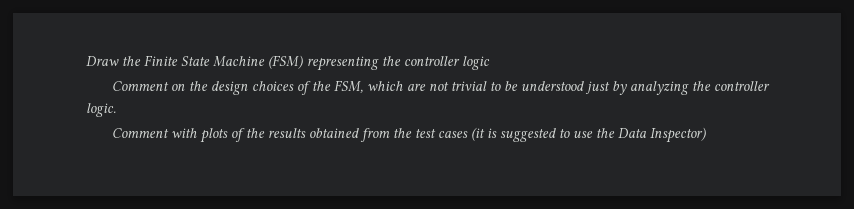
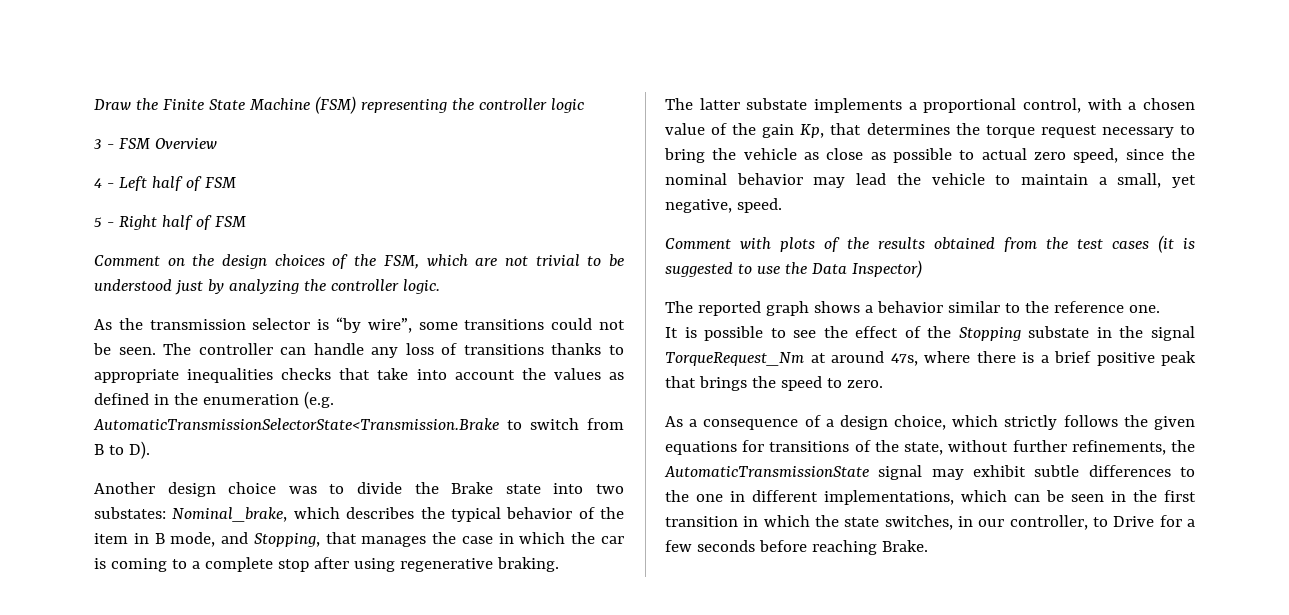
(490, 63) none -> [94,138,217,149] [94,176,236,191] [94,215,246,230] // 3 - FSM Overview // 4 - Left half of FSM // 5 - Right half of FSM
(116, 110) none -> [94,317,625,333] [93,343,625,358] [94,368,624,383] [94,391,334,409] [93,418,624,430] [94,441,150,459] [94,482,625,497] [94,507,624,522] [94,532,624,547] [94,557,559,572] [665,98,1195,113] [665,123,1195,138] [664,148,1195,163] [665,173,1196,188] [665,198,782,213] // As the transmission selector is “by wire”, some transitions could not be seen. The controller can handle any loss of transitions thanks to appropriate inequalities checks that take into account the values as defined in the enumeration (e.g. AutomaticTransmissionSelectorState<Transmission.Brake to switch from B to D). // Another design choice was to divide the Brake state into two substates: Nominal_brake, which describes the typical behavior of the item in B mode, and Stopping, that manages the case in which the car is coming to a complete stop after using regenerative braking. // The latter substate implements a proportional control, with a chosen value of the gain Kp, that determines the torque request necessary to bring the vehicle as close as possible to actual zero speed, since the nominal behavior may lead the vehicle to maintain a small, yet negative, speed.
(706, 135) none -> [665,301,1160,316] [665,326,1195,341] [665,351,1196,366] [665,376,883,391] [665,415,1195,430] [665,440,1195,455] [664,465,1195,480] [665,490,1196,505] [665,515,1195,530] [665,540,928,555] // The reported graph shows a behavior similar to the reference one. // It is possible to see the effect of the Stopping substate in the signal TorqueRequest_Nm at around 47s, where there is a brief positive peak that brings the speed to zero. // As a consequence of a design choice, which strictly follows the given equations for transitions of the state, without further refinements, the AutomaticTransmissionState signal may exhibit subtle differences to the one in different implementations, which can be seen in the first transition in which the state switches, in our controller, to Drive for a few seconds before reaching Brake.

